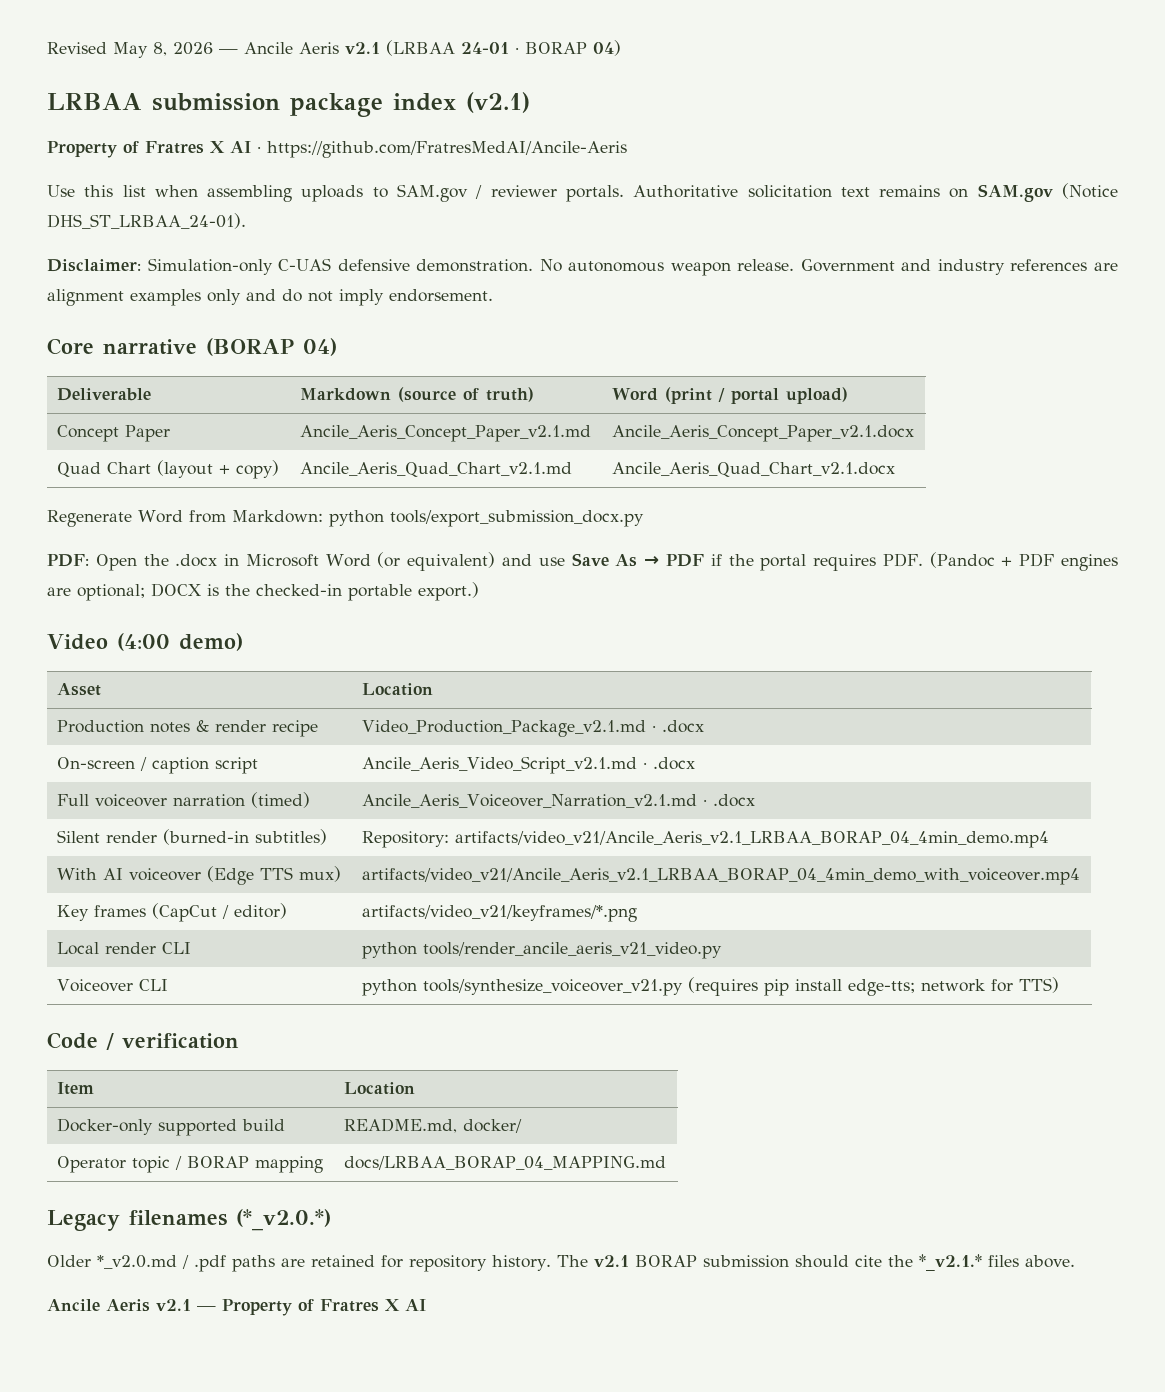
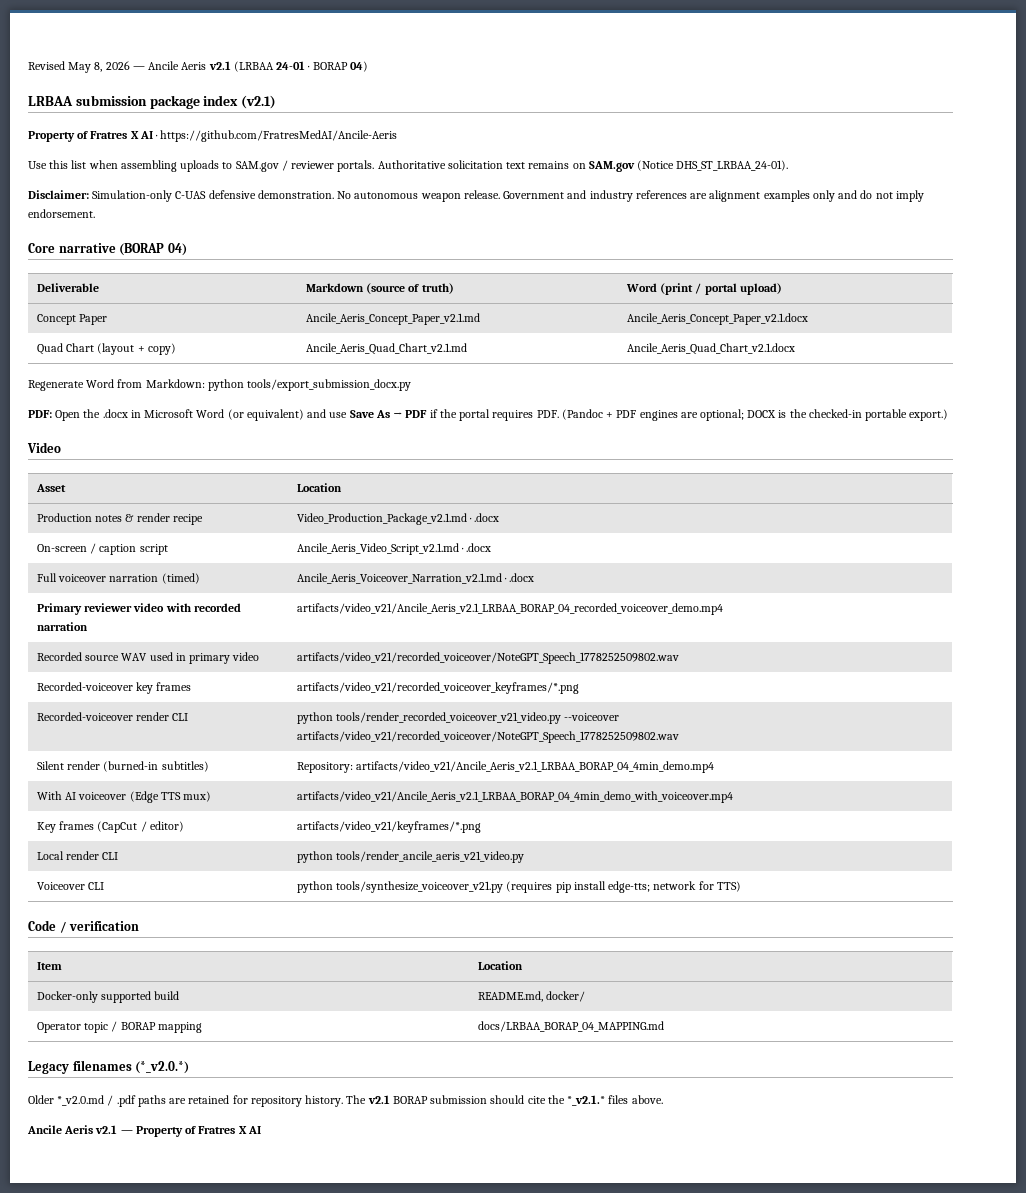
[117,633,243,651] (4:00 demo) -> (61, 447) none
(756, 800) none -> [36,603,241,615] [36,622,88,631] [296,603,723,615] [36,652,260,664] [296,652,679,664] [36,682,192,694] [296,682,579,694] [36,712,189,721] [296,712,620,724] [296,731,679,743] // Primary reviewer video with recorded narration | artifacts/video_v21/Ancile_Aeris_v2.1_LRBAA_BORAP_04_recorded_voiceover_demo.mp4 // Recorded source WAV used in primary video | artifacts/video_v21/recorded_voiceover/NoteGPT_Speech_1778252509802.wav // Recorded-voiceover key frames | artifacts/video_v21/recorded_voiceover_keyframes/*.png // Recorded-voiceover render CLI | python tools/render_recorded_voiceover_v21_video.py --voiceover artifacts/video_v21/recorded_voiceover/NoteGPT_Speech_1778252509802.wav

